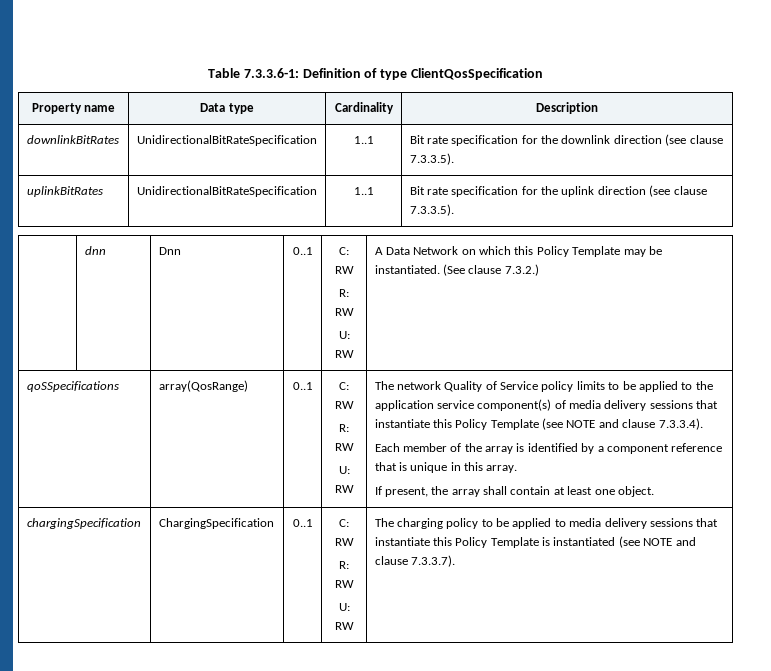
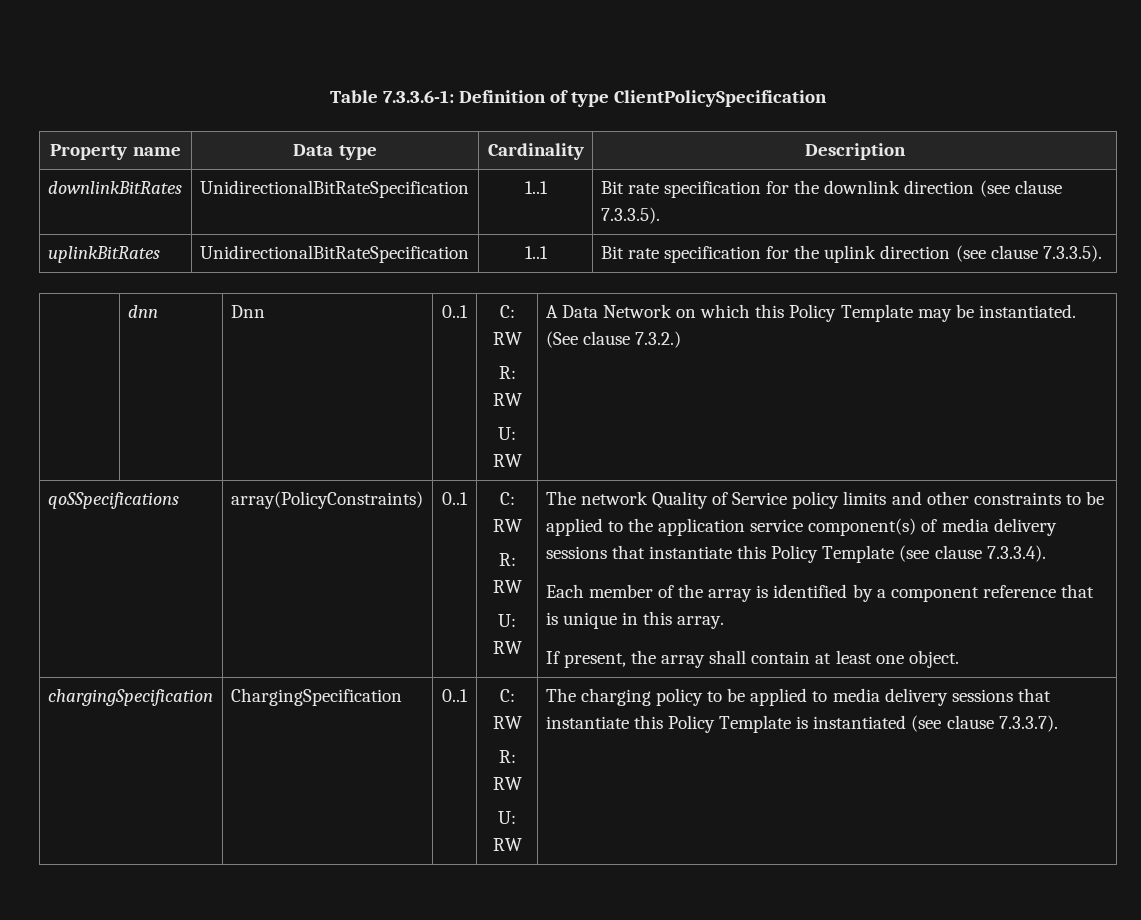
[410,68,543,80] ClientQosSpecification -> [614,90,828,107] ClientPolicySpecification
[158,380,248,392] array(QosRange) -> [230,491,423,509] array(PolicyConstraints)
(605, 385) none -> [891,491,1061,505] and other constraints
[566,419,619,428] NOTE and -> (930, 553) none
[643,537,696,546] NOTE and -> (942, 723) none

